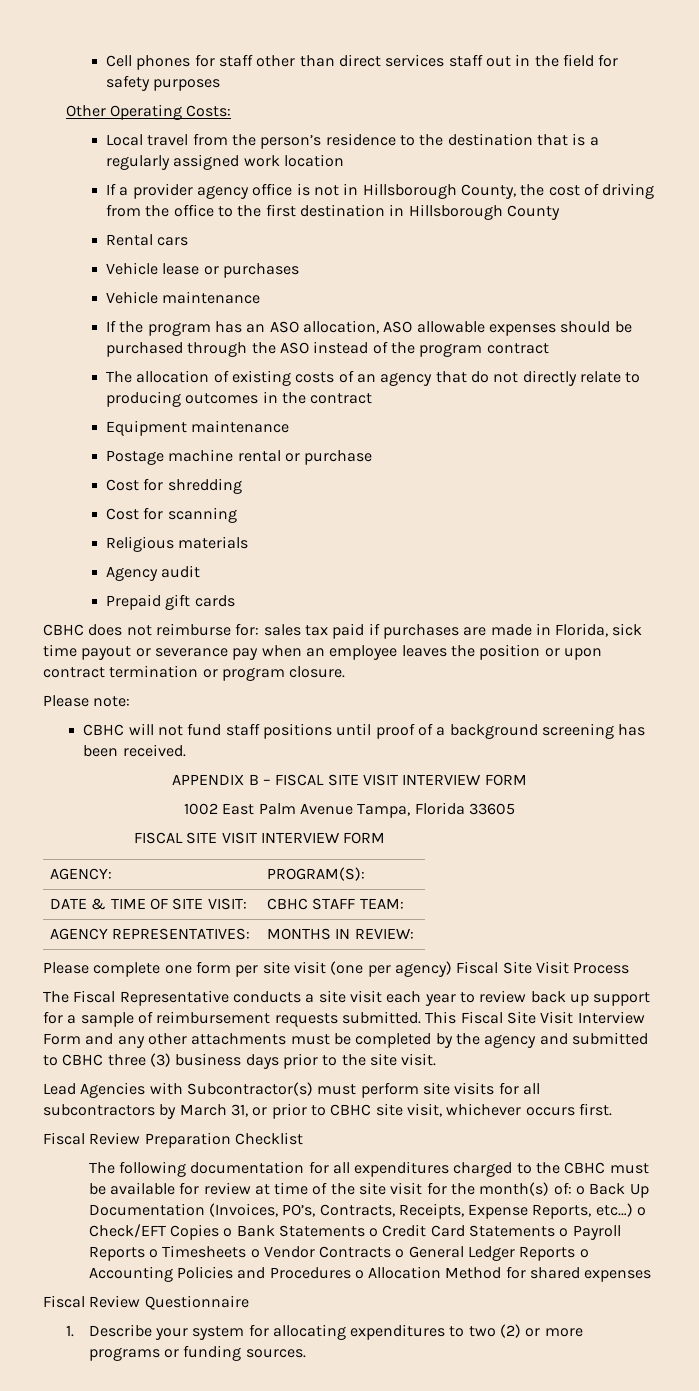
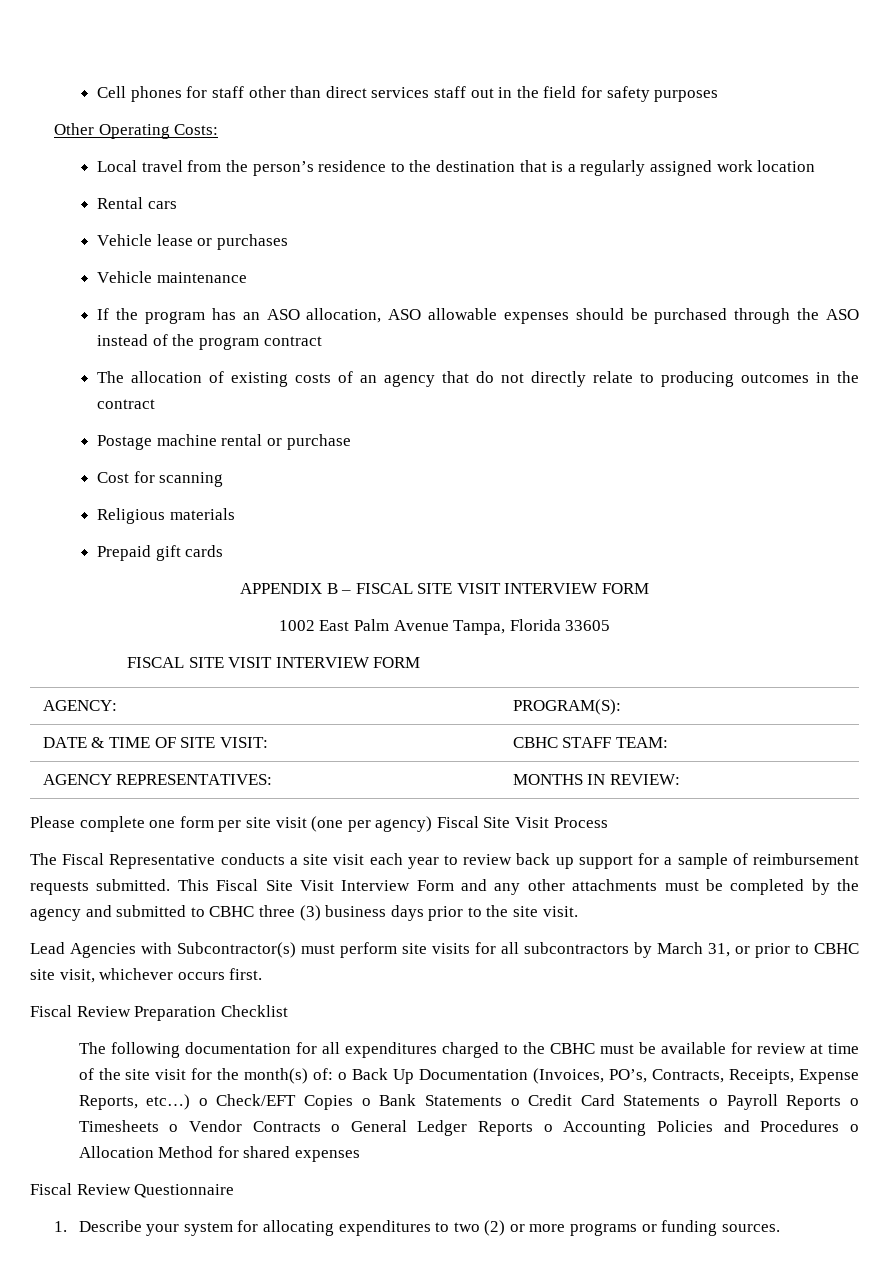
[106,183,655,199] [106,204,561,220] // If a provider agency office is not in Hillsborough County, the cost of driving from the office to the first destination in Hillsborough County -> (816, 166) none
[106,420,290,436] // Equipment maintenance -> (156, 404) none
[106,478,242,494] // Cost for shredding -> (351, 442) none
[106,565,201,581] // Agency audit -> (235, 514) none
[43,623,643,639] [43,644,602,660] [43,665,346,681] [43,695,131,707] [83,723,646,739] [83,744,186,757] // CBHC does not reimburse for: sales tax paid if purchases are made in Florida, sick time payout or severance pay when an employee leaves the position or upon contract termination or program closure. // Please note: // CBHC will not fund staff positions until proof of a background screening has been received. -> (224, 551) none

